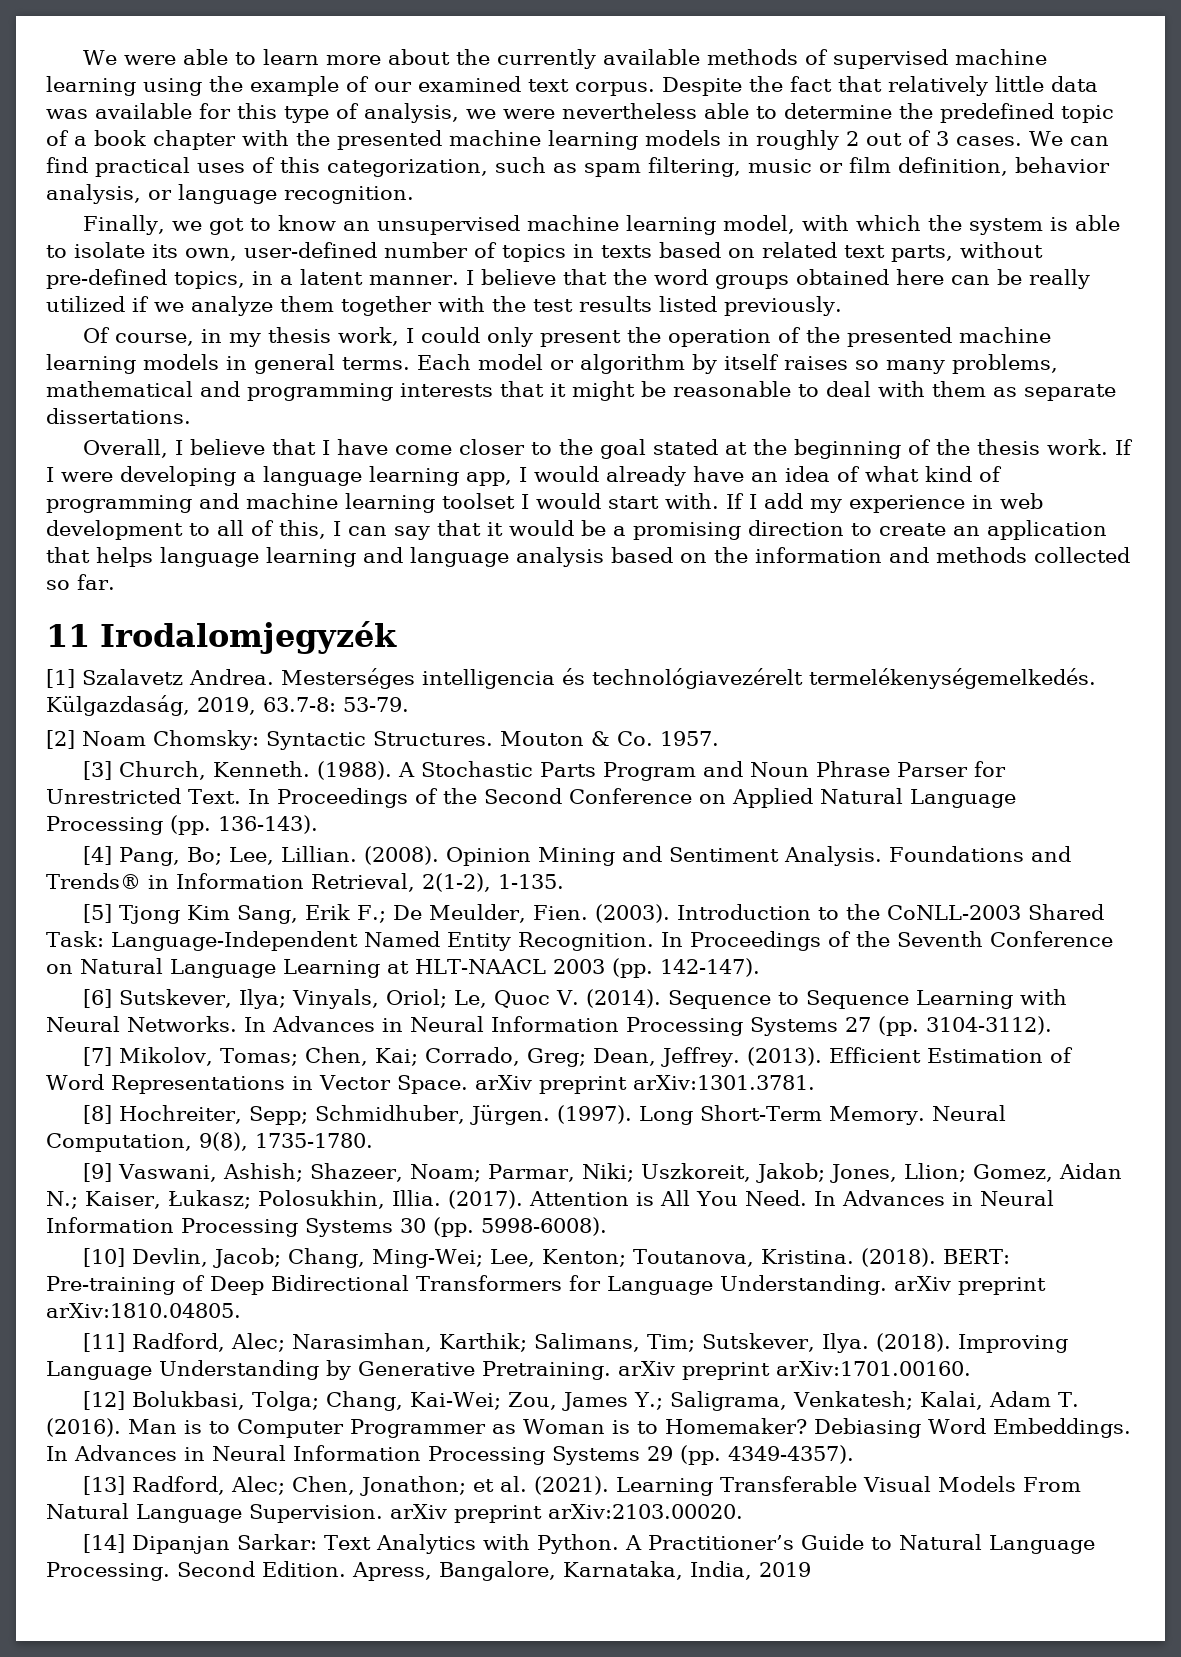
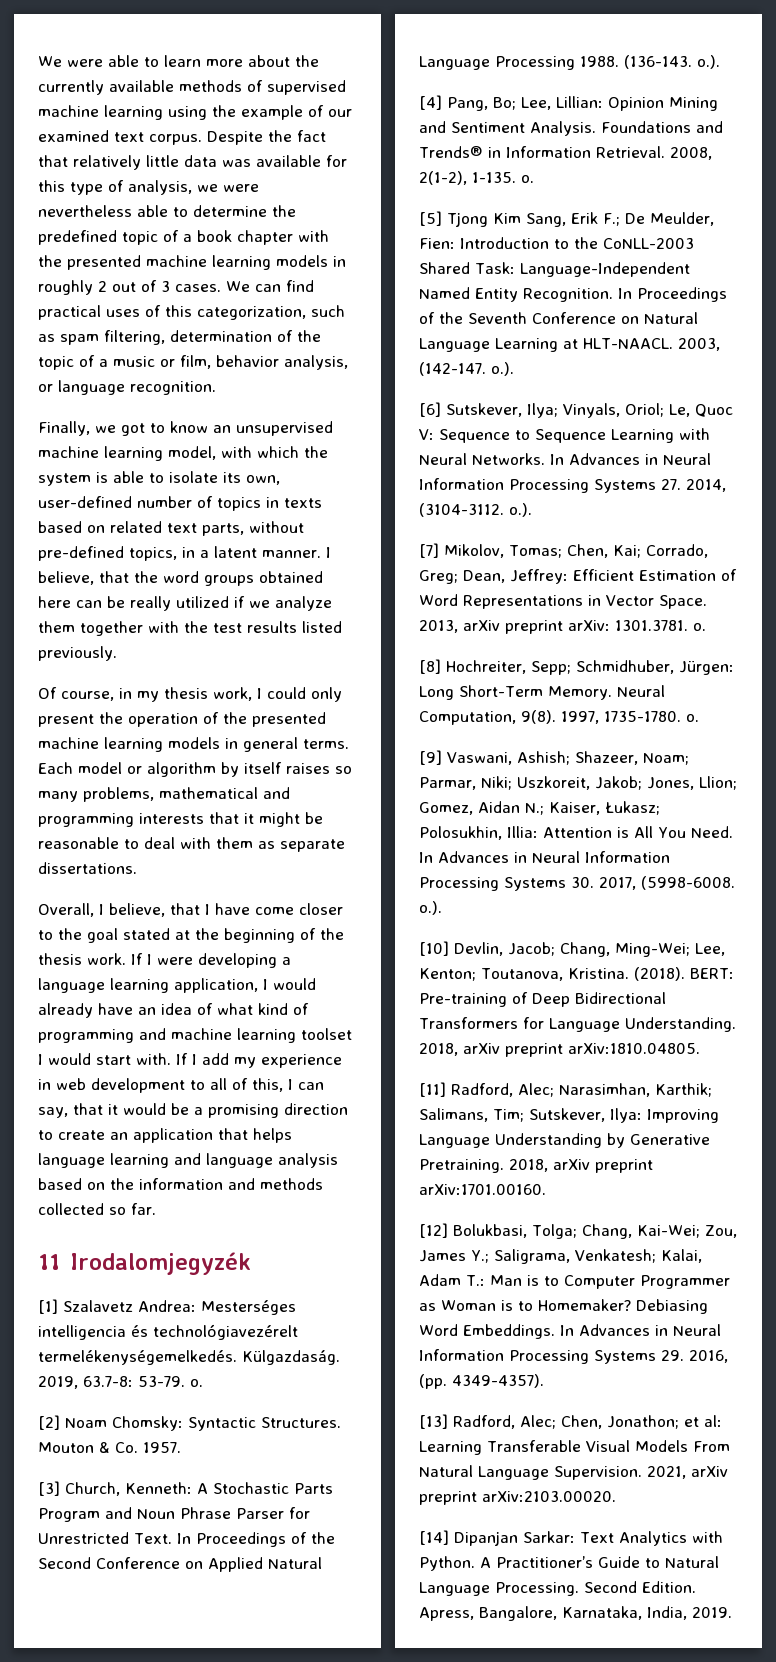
[748,157,1008,176] music or film definition, -> [170,330,321,342] [38,355,211,370] determination of the topic of a music or film,
[480,269,556,285] believe -> [38,571,94,585] believe,
[190,439,266,455] believe -> [109,903,165,917] believe,
[466,472,512,486] app, -> [174,978,258,993] application,
[394,526,430,540] say -> [38,1107,68,1118] say,
[189,669,274,685] Andrea. -> [138,1300,196,1312] Andrea:
[46,695,190,716] Külgazdaság, -> [242,1350,340,1365] Külgazdaság.
(409, 704) none -> [190,1379,203,1387] o.
[213,761,393,780] Kenneth. (1988). -> [125,1482,192,1494] Kenneth:
[170,815,318,835] (pp. 136-143). -> [580,55,720,69] 1988. (136-143. o.).
[281,846,440,865] Lillian. (2008). -> [556,96,603,108] Lillian:
[311,873,415,892] Retrieval, -> [595,146,712,160] Retrieval. 2008,
(564, 881) none -> [521,175,534,183] o.
[532,904,670,923] Fien. (2003). -> [419,238,455,249] Fien:
[415,958,760,978] HLT-NAACL 2003 (pp. 142-147). -> [583,338,720,351] [419,362,514,376] HLT-NAACL. 2003, (142-147. o.).
[556,989,661,1008] V. (2014). -> [419,429,434,440] V:
[845,1016,1052,1036] 27 (pp. 3104-3112). -> [661,479,726,492] [419,503,532,517] 27. 2014, (3104-3112. o.).
[661,1047,822,1067] Jeffrey. (2013). -> [510,569,568,584] Jeffrey:
[474,1075,815,1094] arXiv preprint arXiv:1301.3781. -> [419,620,706,634] 2013, arXiv preprint arXiv: 1301.3781. o.
[470,1105,633,1125] Jürgen. (1997). -> [679,661,734,675] Jürgen:
[199,1132,248,1151] 9(8), -> [521,710,599,724] 9(8). 1997,
(373, 1140) none -> [686,714,699,722] o.
[391,1190,523,1209] Illia. (2017). -> [507,826,538,838] Illia:
[400,1217,607,1237] 30 (pp. 5998-6008). -> [571,876,735,890] [419,901,442,915] 30. 2017, (5998-6008. o.).
(887, 1285) none -> [419,1043,458,1056] 2018,
[822,1333,952,1353] Ilya. (2018). -> [610,1108,642,1123] Ilya:
(611, 1370) none -> [509,1159,548,1172] 2018,
[1057,1392,1079,1407] [46,1418,121,1437] T. (2016). -> [466,1275,485,1286] T.:
[647,1446,673,1461] 29 -> [661,1350,728,1363] 29. 2016,
[500,1476,610,1495] al. (2021). -> [704,1415,722,1427] al:
(383, 1513) none -> [647,1466,686,1479] 2021,
[759,1562,811,1577] 2019 -> [692,1607,732,1618] 2019.

